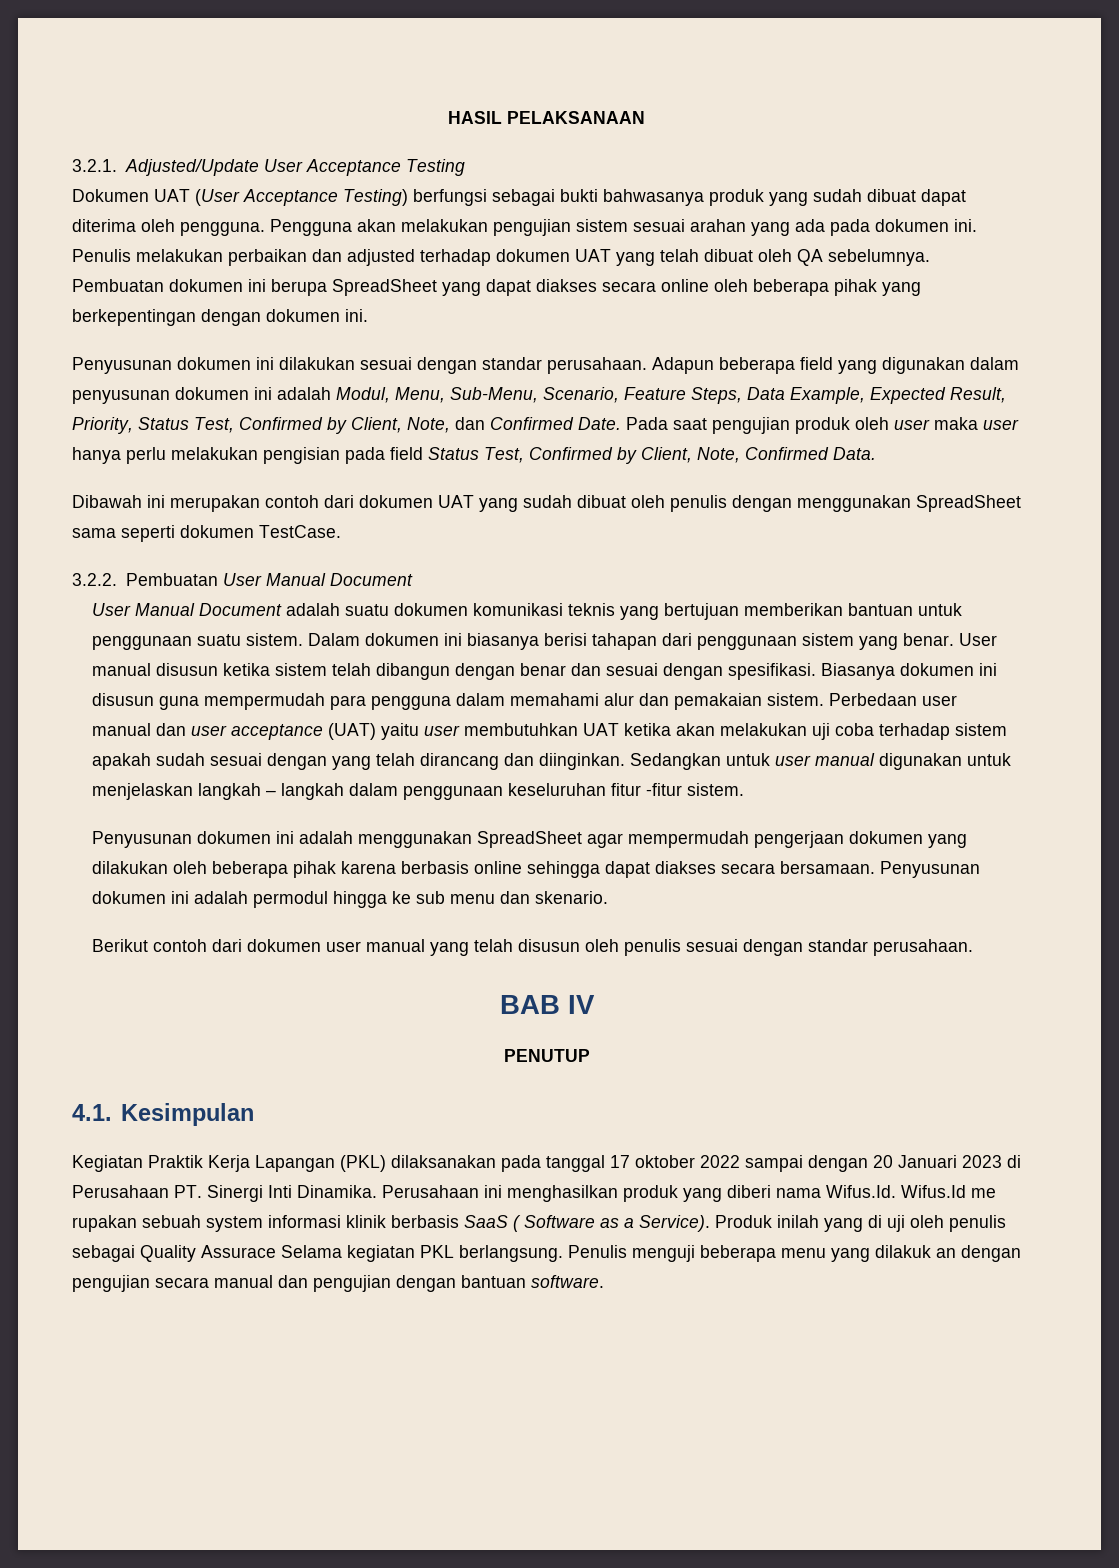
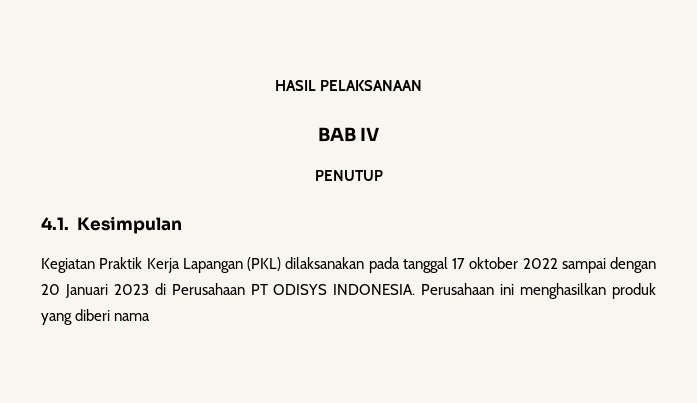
[72,159,465,176] [72,189,966,206] [72,219,977,236] [72,249,930,266] [72,279,921,296] [72,309,368,326] [72,357,1019,374] [72,387,1006,404] [72,417,1019,434] [72,447,876,464] [72,495,1021,512] [72,525,341,542] [72,573,413,586] [92,603,963,620] [92,633,998,650] [92,663,998,680] [92,693,958,710] [92,723,1008,740] [92,753,1012,770] [92,783,745,800] [92,831,968,848] [92,861,981,878] [92,891,609,908] [92,939,974,956] // 3.2.1. Adjusted/Update User Acceptance Testing // Dokumen UAT (User Acceptance Testing) berfungsi sebagai bukti bahwasanya produk yang sudah dibuat dapat diterima oleh pengguna. Pengguna akan melakukan pengujian sistem sesuai arahan yang ada pada dokumen ini. Penulis melakukan perbaikan dan adjusted terhadap dokumen UAT yang telah dibuat oleh QA sebelumnya. Pembuatan dokumen ini berupa SpreadSheet yang dapat diakses secara online oleh beberapa pihak yang berkepentingan dengan dokumen ini. // Penyusunan dokumen ini dilakukan sesuai dengan standar perusahaan. Adapun beberapa field yang digunakan dalam penyusunan dokumen ini adalah Modul, Menu, Sub-Menu, Scenario, Feature Steps, Data Example, Expected Result, Priority, Status Test, Confirmed by Client, Note, dan Confirmed Date. Pada saat pengujian produk oleh user maka user hanya perlu melakukan pengisian pada field Status Test, Confirmed by Client, Note, Confirmed Data. // Dibawah ini merupakan contoh dari dokumen UAT yang sudah dibuat oleh penulis dengan menggunakan SpreadSheet sama seperti dokumen TestCase. // 3.2.2. Pembuatan User Manual Document // User Manual Document adalah suatu dokumen komunikasi teknis yang bertujuan memberikan bantuan untuk penggunaan suatu sistem. Dalam dokumen ini biasanya berisi tahapan dari penggunaan sistem yang benar. User manual disusun ketika sistem telah dibangun dengan benar dan sesuai dengan spesifikasi. Biasanya dokumen ini disusun guna mempermudah para pengguna dalam memahami alur dan pemakaian sistem. Perbedaan user manual dan user acceptance (UAT) yaitu user membutuhkan UAT ketika akan melakukan uji coba terhadap sistem apakah sudah sesuai dengan yang telah dirancang dan diinginkan. Sedangkan untuk user manual digunakan untuk menjelaskan langkah – langkah dalam penggunaan keseluruhan fitur -fitur sistem. // Penyusunan dokumen ini adalah menggunakan SpreadSheet agar mempermudah pengerjaan dokumen yang dilakukan oleh beberapa pihak karena berbasis online sehingga dapat diakses secara bersamaan. Penyusunan dokumen ini adalah permodul hingga ke sub menu dan skenario. // Berikut contoh dari dokumen user manual yang telah disusun oleh penulis sesuai dengan standar perusahaan. -> (423, 85) none
[174,1185,377,1202] PT. Sinergi Inti Dinamika. -> [250,284,416,295] PT ODISYS INDONESIA.
[826,1185,996,1198] [72,1215,1006,1232] [72,1245,1021,1262] [72,1275,604,1292] Wifus.Id. Wifus.Id me rupakan sebuah system informasi klinik berbasis SaaS ( Software as a Service). Produk inilah yang di uji oleh penulis sebagai Quality Assurace Selama kegiatan PKL berlangsung. Penulis menguji beberapa menu yang dilakuk an dengan pengujian secara manual dan pengujian dengan bantuan software. -> (151, 317) none

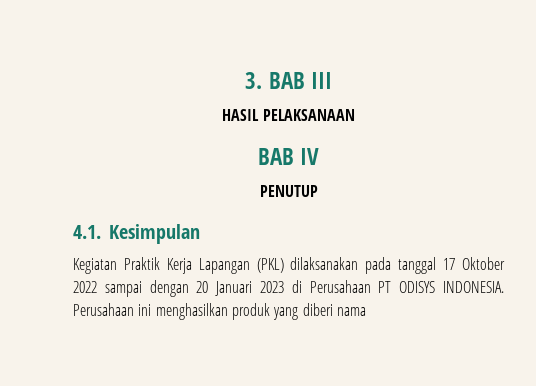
(274, 85) none -> [245,72,332,89] 3. BAB III //
[469,257,519,269] oktober -> [462,257,506,270] Oktober

